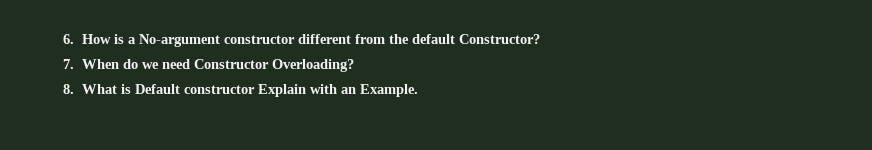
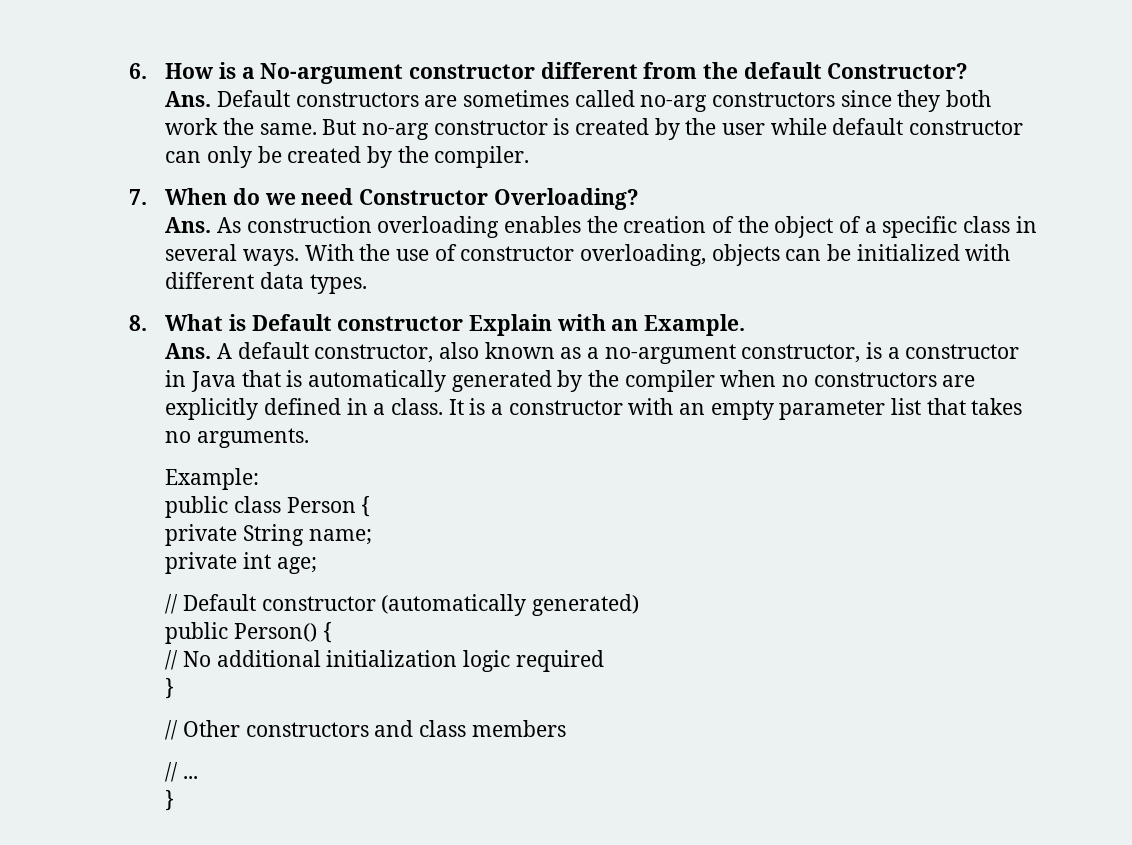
(540, 39) none -> [165,90,991,112] [165,118,1023,140] [165,146,530,168] // Ans. Default constructors are sometimes called no-arg constructors since they both work the same. But no-arg constructor is created by the user while default constructor can only be created by the compiler.
(354, 65) none -> [165,216,1037,238] [165,244,1011,266] [165,272,367,294] // Ans. As construction overloading enables the creation of the object of a specific class in several ways. With the use of constructor overloading, objects can be initialized with different data types.
(418, 90) none -> [165,342,1020,364] [165,370,976,392] [165,398,1023,420] [165,428,309,448] [165,468,260,490] [165,496,371,518] [165,524,372,546] [165,552,317,574] [165,594,639,616] [165,622,332,644] [165,650,604,672] [165,678,175,699] [165,720,566,740] [165,762,198,782] [165,790,175,811] // Ans. A default constructor, also known as a no-argument constructor, is a constructor in Java that is automatically generated by the compiler when no constructors are explicitly defined in a class. It is a constructor with an empty parameter list that takes no arguments. // Example: // public class Person { // private String name; // private int age; // // Default constructor (automatically generated) // public Person() { // // No additional initialization logic required // } // // Other constructors and class members // // ... // }

